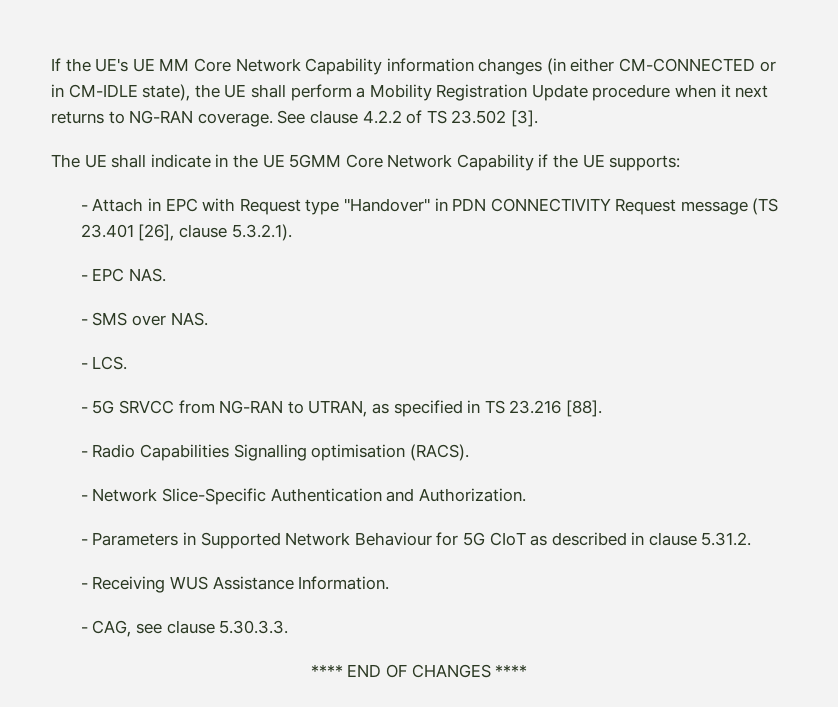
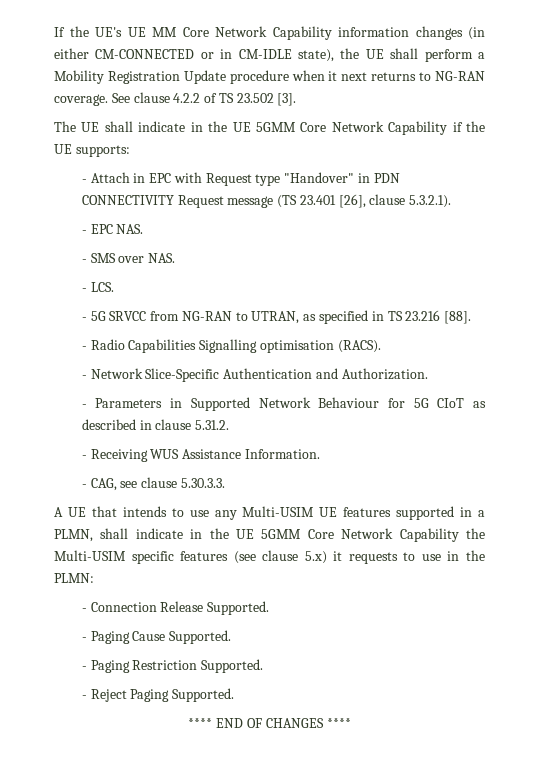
(289, 627) none -> [54,506,486,520] [54,528,485,542] [54,550,486,564] [54,573,94,583] [81,601,270,615] [81,630,232,644] [81,659,264,673] [81,688,235,702] // A UE that intends to use any Multi-USIM UE features supported in a PLMN, shall indicate in the UE 5GMM Core Network Capability the Multi-USIM specific features (see clause 5.x) it requests to use in the PLMN: // - Connection Release Supported. // - Paging Cause Supported. // - Paging Restriction Supported. // - Reject Paging Supported.

